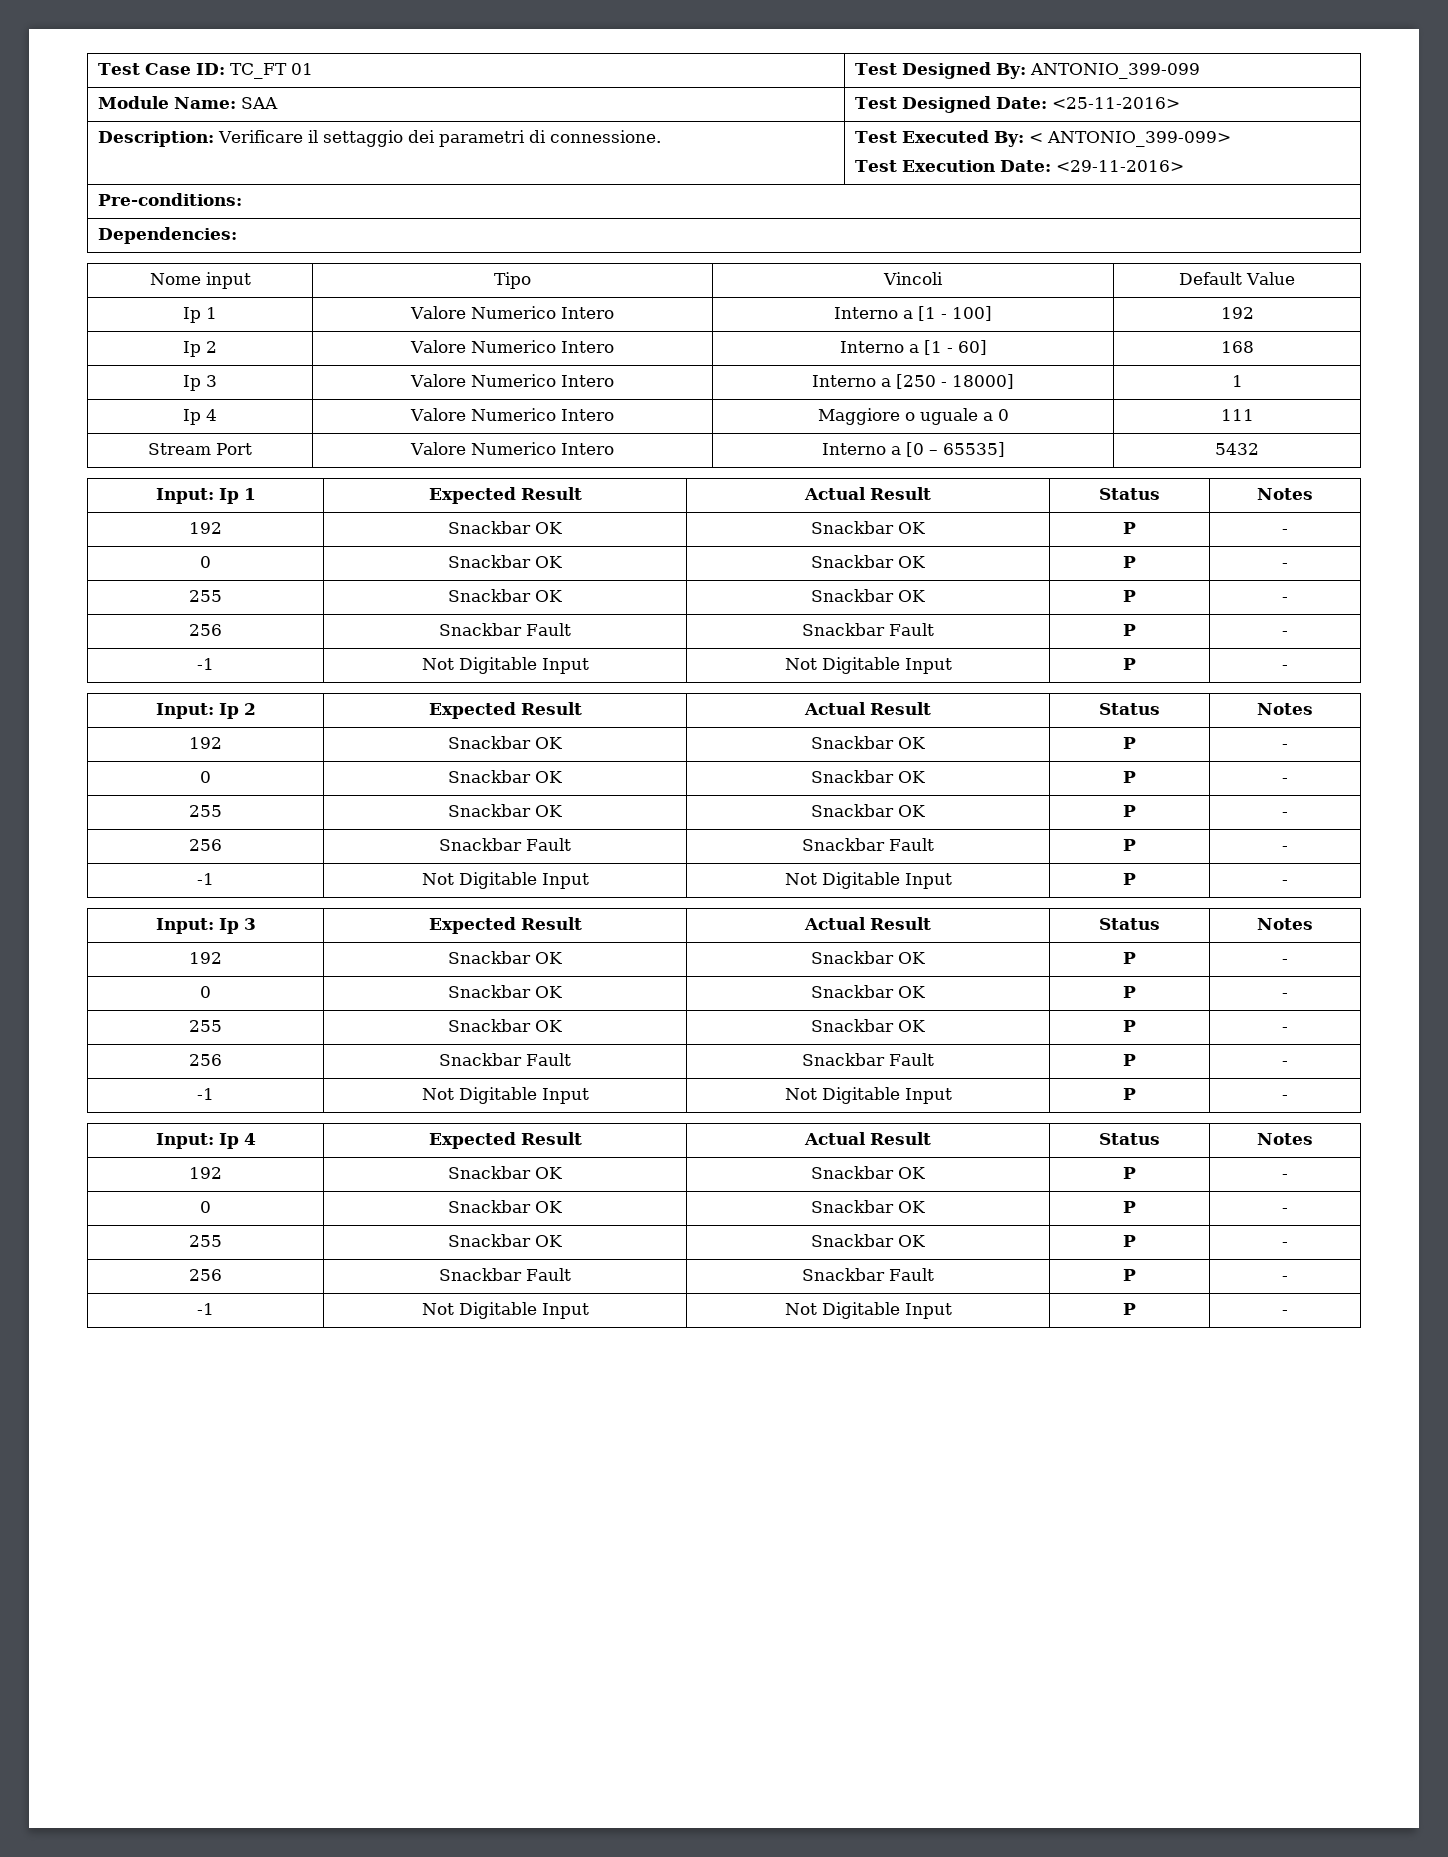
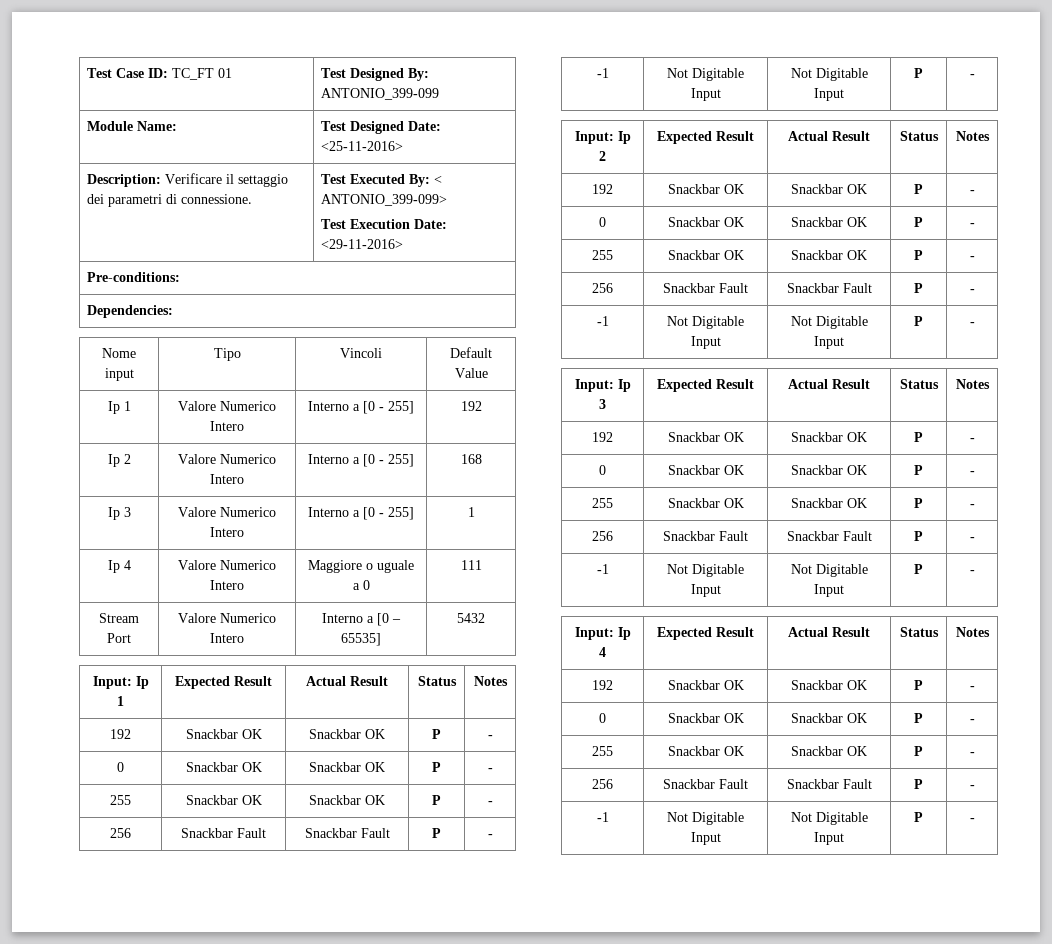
[241,97,279,109] SAA -> (178, 126) none
[918,306,992,321] [1 - 100] -> [363,401,414,414] [0 - 255]
[923,340,987,355] [1 - 60] -> [363,454,414,467] [0 - 255]
[896,374,1014,389] [250 - 18000] -> [363,507,414,520] [0 - 255]

